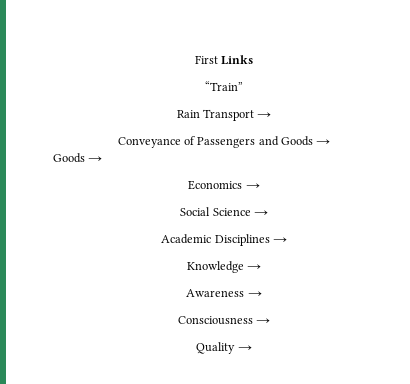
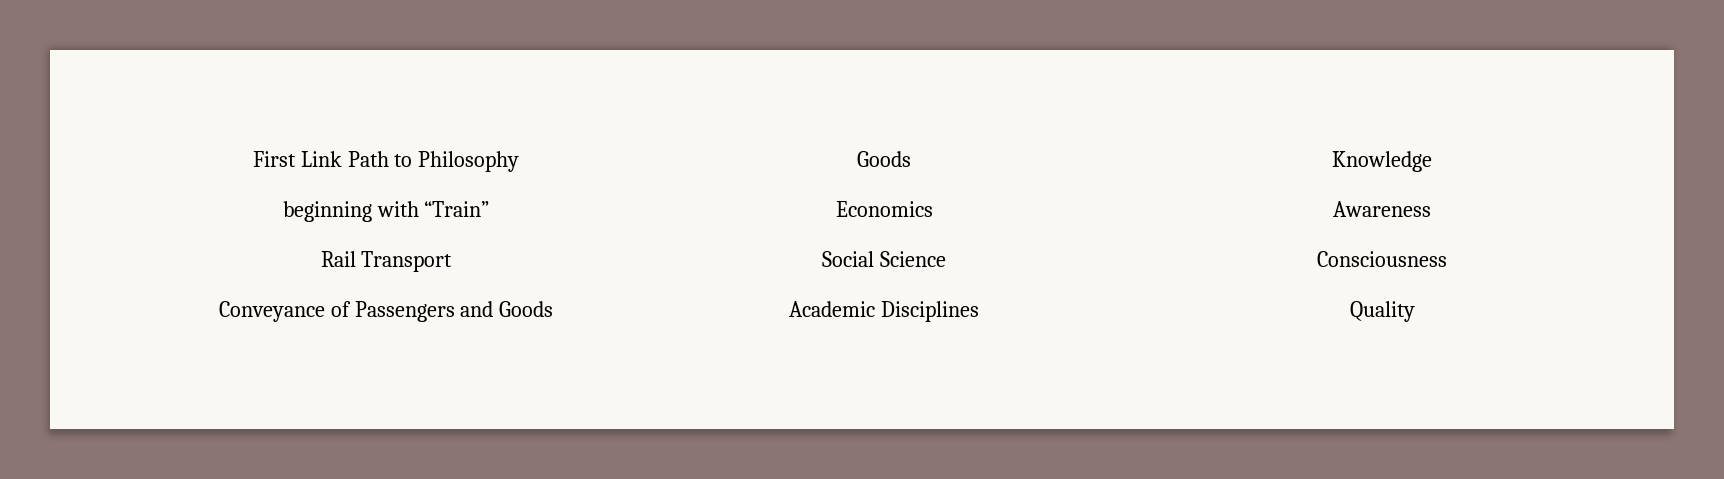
[221,55,254,65] Links // -> [300,151,520,172] [282,201,419,222] Link Path to Philosophy // beginning with
[176,110,200,118] Rain -> [320,251,356,267] Rail
[257,112,272,118] → -> (453, 261) none
[316,139,331,145] [53,153,103,163] → // Goods → -> [857,151,911,167] // Goods
[245,183,260,189] → -> (933, 209) none
[253,210,268,216] → -> (946, 259) none
[272,237,287,243] → -> (979, 311) none
[247,264,262,270] → -> (1432, 161) none
[247,291,262,297] → -> (1431, 209) none
[256,318,271,324] → -> (1447, 259) none
[237,345,252,351] → -> (1415, 311) none

